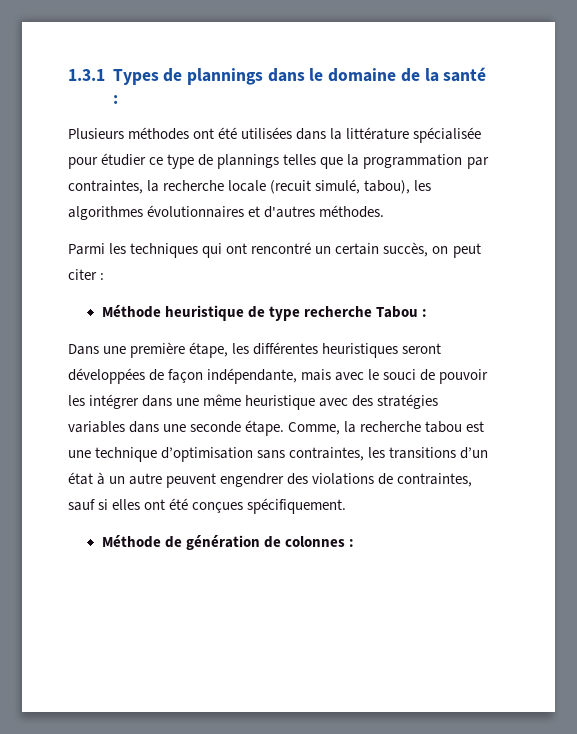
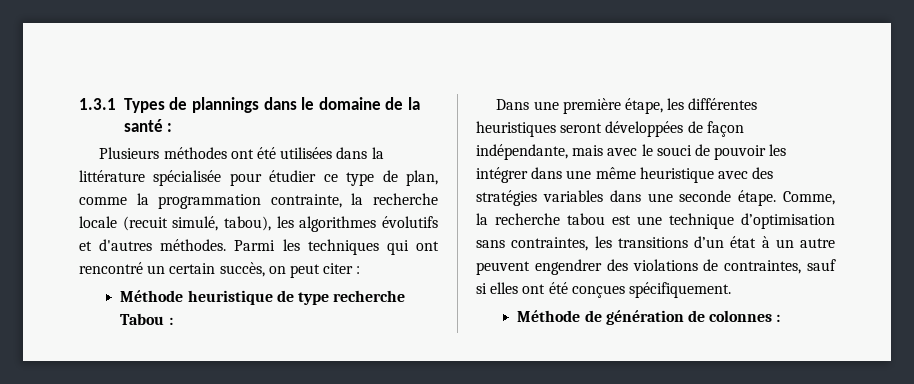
[217,154,489,169] [68,180,143,194] plannings telles que la programmation par contraintes, -> [406,170,438,186] [79,193,342,209] plan, comme la programmation contrainte,
[147,205,245,218] évolutionnaires -> [381,216,438,228] évolutifs
(385, 211) // -> (227, 245) none

